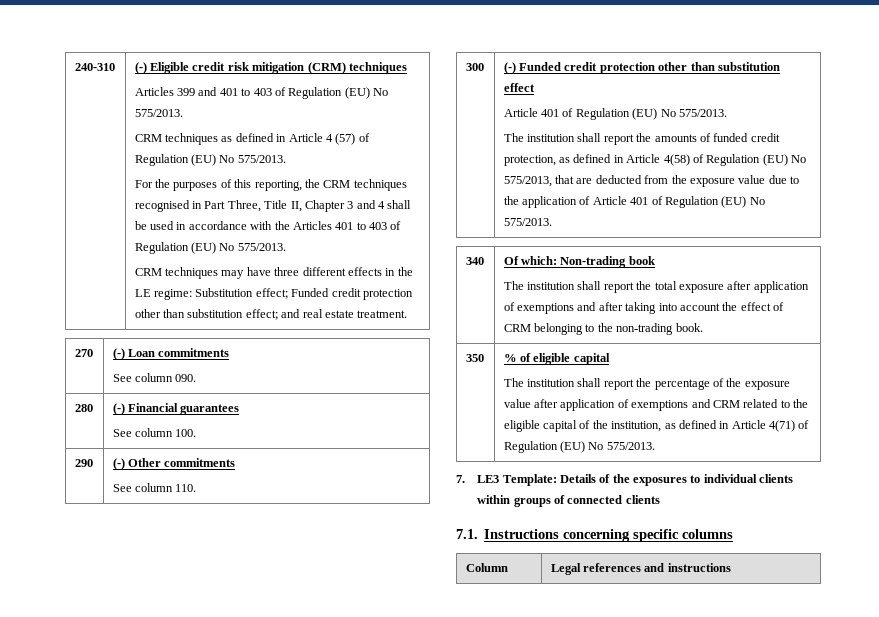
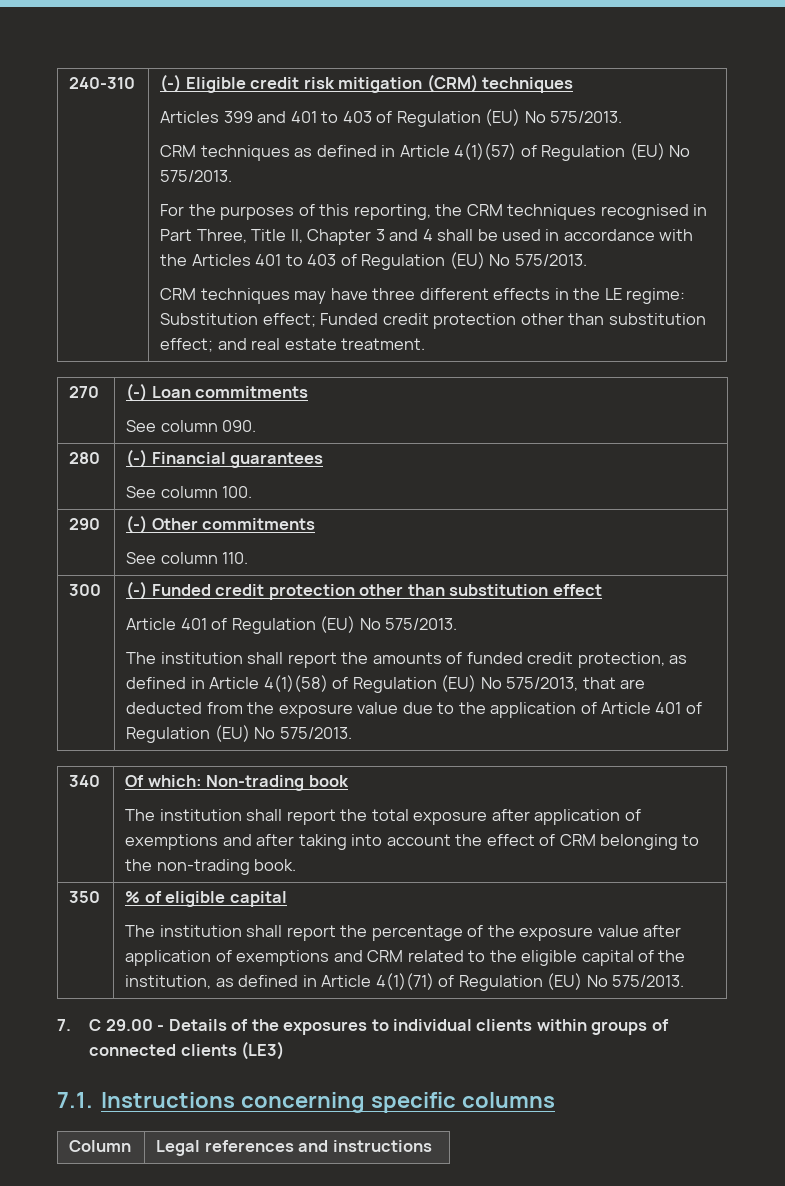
[325,133,356,145] 4 (57) -> [454,143,517,160] 4(1)(57)
[663,154,690,166] 4(58) -> [263,675,328,692] 4(1)(58)
[769,420,796,432] 4(71) -> [375,973,434,990] 4(1)(71)
[477,474,557,486] LE3 Template: -> [89,1019,165,1031] C 29.00 -
(660, 499) none -> [241,1041,285,1060] (LE3)

